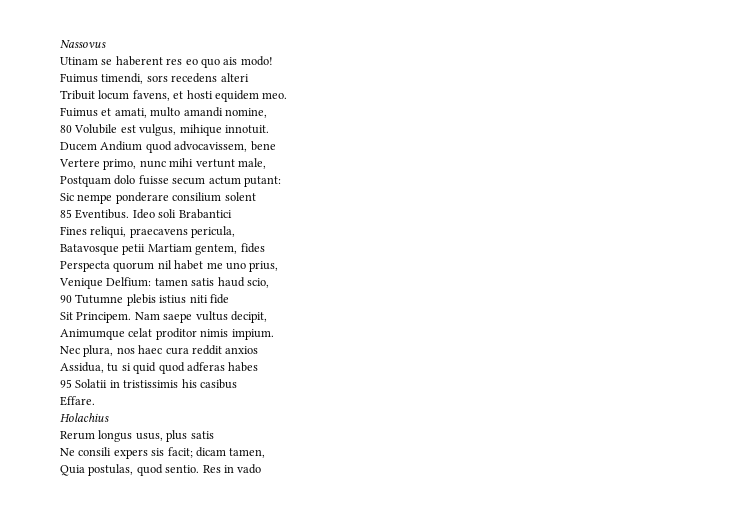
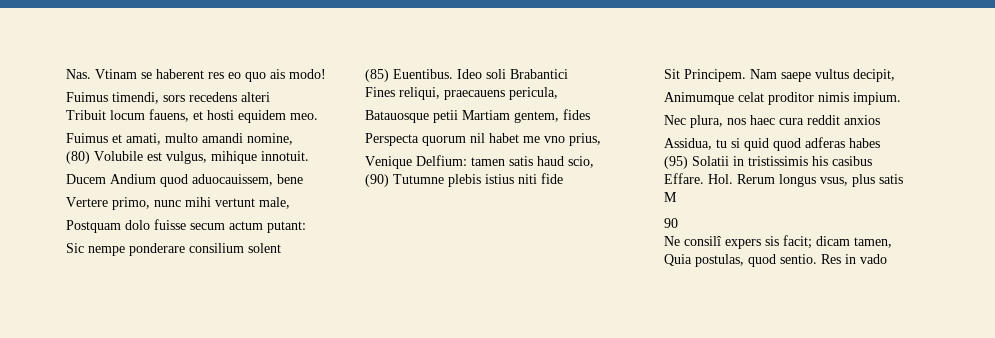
[60,40,106,48] [60,57,98,65] Nassovus // Utinam -> [66,69,137,79] Nas. Vtinam
[132,90,170,101] favens, -> [149,109,189,122] fauens,
[60,125,72,133] 80 -> [66,151,90,164] (80)
[174,141,248,152] advocavissem, -> [192,174,273,186] aduocauissem,
[60,209,130,219] 85 Eventibus. -> [365,69,453,82] (85) Euentibus.
[129,228,188,238] praecavens -> [444,90,505,100] praecauens
[60,244,119,255] Batavosque -> [365,110,429,123] Batauosque
[225,262,246,270] uno -> [544,136,565,143] vno
[60,295,72,303] 90 -> [365,174,389,187] (90)
[60,379,72,388] 95 -> [664,156,688,169] (95)
[60,413,109,422] // Holachius // -> [708,174,733,184] Hol.
[135,433,163,441] usus, -> [820,177,848,186] vsus,
(214, 435) none -> [664,192,677,202] [664,218,678,228] // M // 90
[78,447,112,456] consili -> [684,236,722,246] consilî

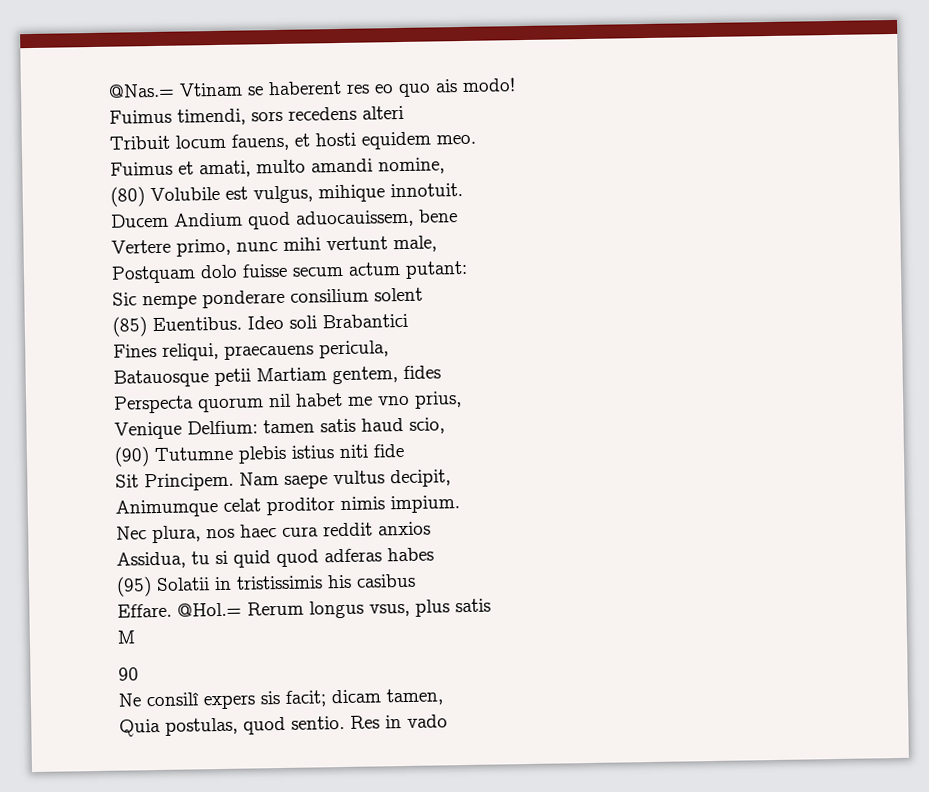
[66,69,91,79] Nas. -> [108,83,175,98] @Nas.=
[708,174,733,184] Hol. -> [177,602,242,617] @Hol.=

